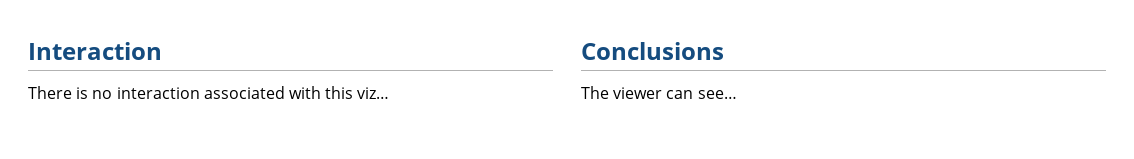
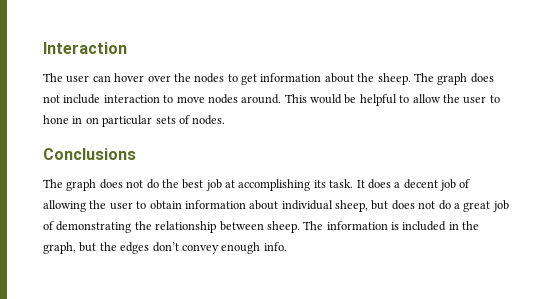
[28,86,390,99] [581,42,724,60] [581,86,737,99] There is no interaction associated with this viz… // Conclusions // The viewer can see… -> [43,73,494,85] [43,94,500,106] [43,115,226,127] [43,148,136,160] [43,179,471,191] [43,200,509,212] [43,221,480,233] [43,242,287,254] The user can hover over the nodes to get information about the sheep. The graph does not include interaction to move nodes around. This would be helpful to allow the user to hone in on particular sets of nodes. // Conclusions // The graph does not do the best job at accomplishing its task. It does a decent job of allowing the user to obtain information about individual sheep, but does not do a great job of demonstrating the relationship between sheep. The information is included in the graph, but the edges don’t convey enough info.

